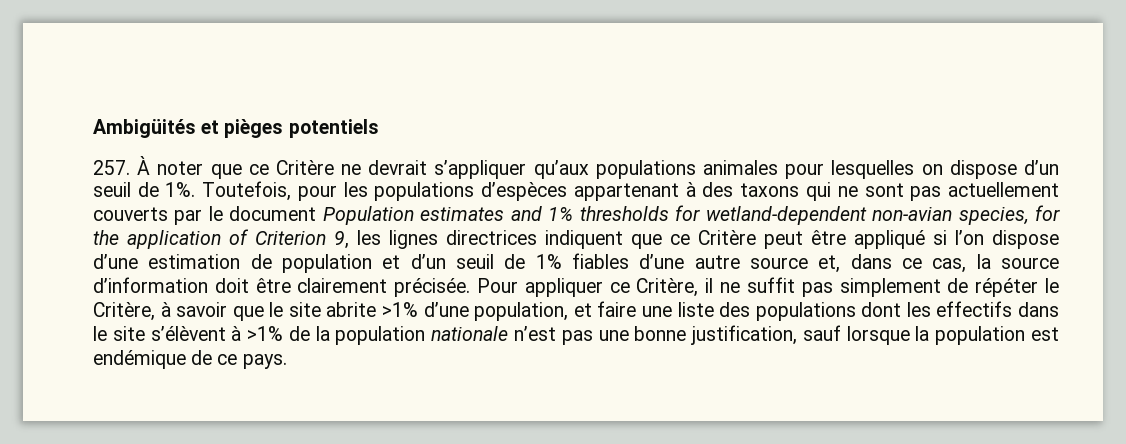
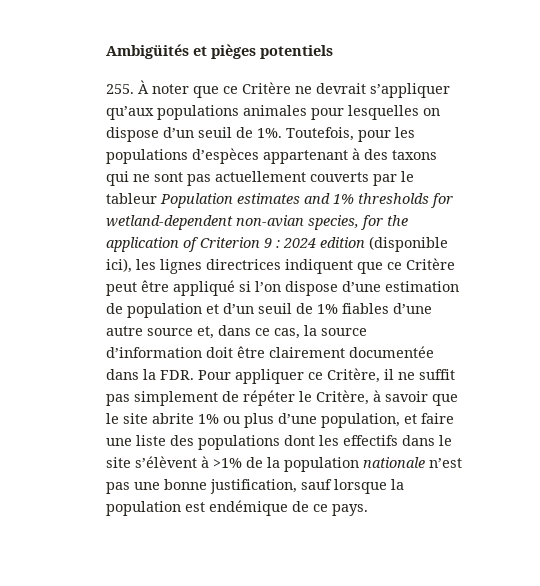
[92,160,130,175] 257. -> [105,84,134,94] 255.
[229,206,317,221] document -> [105,193,157,204] tableur
[333,231,349,249] 9, -> [263,236,448,252] [105,258,132,273] 9 : 2024 edition (disponible ici),
[394,278,471,297] précisée. -> [348,346,434,358] [105,369,194,380] documentée dans la FDR.
[382,302,419,317] >1% -> [197,413,274,428] 1% ou plus

